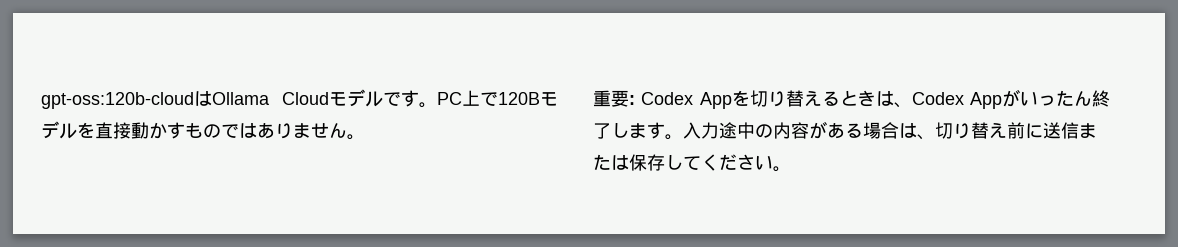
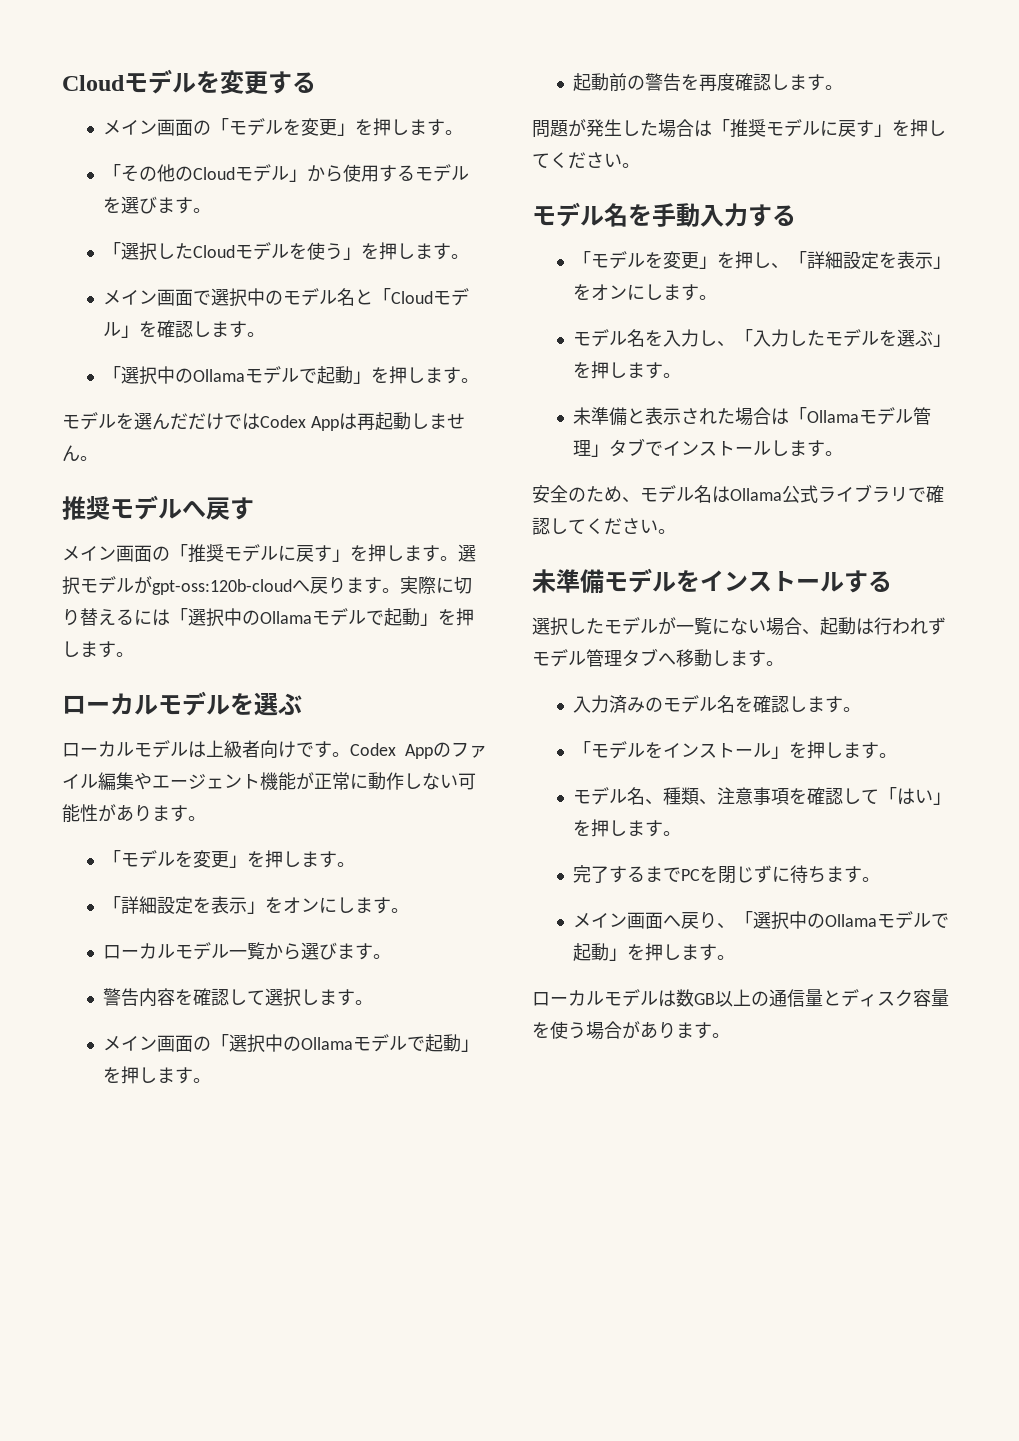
[41,89,558,109] [41,121,365,140] [593,89,1110,109] [593,121,1097,140] [593,154,773,171] gpt-oss:120b-cloudはOllama Cloudモデルです。PC上で120Bモデルを直接動かすものではありません。 // 重要: Codex Appを切り替えるときは、Codex Appがいったん終了します。入力途中の内容がある場合は、切り替え前に送信または保存してください -> [62,69,316,95] [103,118,464,136] [103,164,470,182] [103,196,212,214] [103,242,470,261] [103,288,470,307] [103,320,266,338] [103,366,480,385] [62,412,465,431] [62,445,98,462] [62,495,254,520] [62,544,476,563] [62,576,472,595] [62,608,474,627] [62,641,134,658] [62,691,302,716] [62,740,487,759] [62,772,476,791] [62,804,206,823] [103,850,356,868] [103,896,410,914] [103,942,392,960] [103,988,374,1007] [103,1034,480,1053] [103,1066,212,1084] [573,73,844,92] [532,119,946,138] [532,152,640,169] [532,202,796,227] [573,251,952,269] [573,284,718,301] [573,329,952,347] [573,361,682,379] [573,407,932,426] [573,438,844,457] [532,484,944,503] [532,517,676,535] [532,568,892,594] [532,617,946,636] [532,648,784,667] [573,695,862,713] [573,741,898,759] [573,787,952,805] [573,819,682,837] [573,865,881,884] [573,911,950,930] [573,943,736,961] [532,989,949,1007] [532,1021,712,1040] Cloudモデルを変更する // メイン画面の「モデルを変更」を押します。 // 「その他のCloudモデル」から使用するモデルを選びます。 // 「選択したCloudモデルを使う」を押します。 // メイン画面で選択中のモデル名と「Cloudモデル」を確認します。 // 「選択中のOllamaモデルで起動」を押します。 // モデルを選んだだけではCodex Appは再起動しません。 // 推奨モデルへ戻す // メイン画面の「推奨モデルに戻す」を押します。選択モデルがgpt-oss:120b-cloudへ戻ります。実際に切り替えるには「選択中のOllamaモデルで起動」を押します。 // ローカルモデルを選ぶ // ローカルモデルは上級者向けです。Codex Appのファイル編集やエージェント機能が正常に動作しない可能性があります。 // 「モデルを変更」を押します。 // 「詳細設定を表示」をオンにします。 // ローカルモデル一覧から選びます。 // 警告内容を確認して選択します。 // メイン画面の「選択中のOllamaモデルで起動」を押します。 // 起動前の警告を再度確認します。 // 問題が発生した場合は「推奨モデルに戻す」を押してください。 // モデル名を手動入力する // 「モデルを変更」を押し、「詳細設定を表示」をオンにします。 // モデル名を入力し、「入力したモデルを選ぶ」を押します。 // 未準備と表示された場合は「Ollamaモデル管理」タブでインストールします。 // 安全のため、モデル名はOllama公式ライブラリで確認してください。 // 未準備モデルをインストールする // 選択したモデルが一覧にない場合、起動は行われずモデル管理タブへ移動します。 // 入力済みのモデル名を確認します。 // 「モデルをインストール」を押します。 // モデル名、種類、注意事項を確認して「はい」を押します。 // 完了するまでPCを閉じずに待ちます。 // メイン画面へ戻り、「選択中のOllamaモデルで起動」を押します。 // ローカルモデルは数GB以上の通信量とディスク容量を使う場合があります

